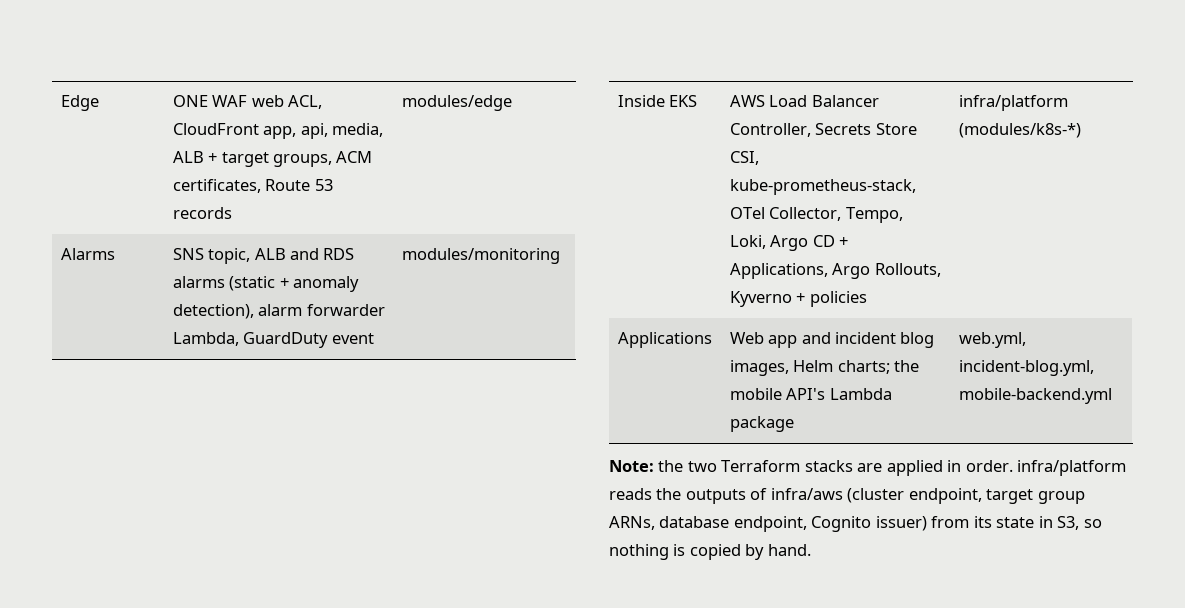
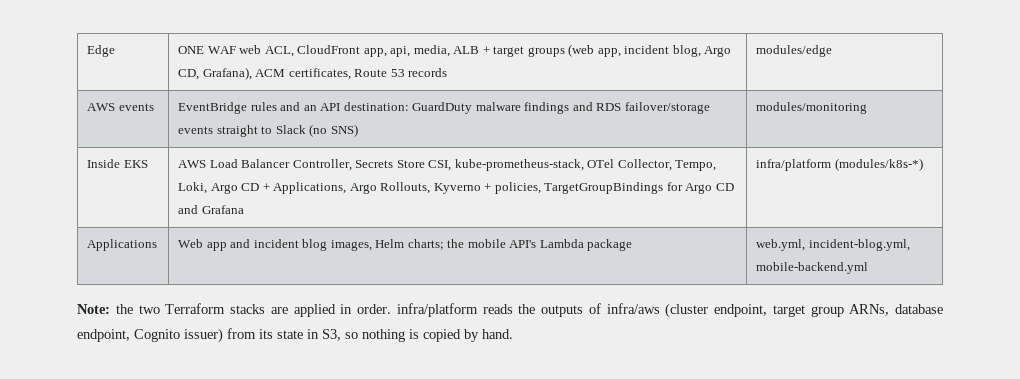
[272,154,332,167] groups, -> [527,44,732,57] [178,67,252,80] groups (web app, incident blog, Argo CD, Grafana),
[60,248,115,260] [172,248,355,264] [172,276,359,292] [172,304,385,319] [172,332,374,348] Alarms | SNS topic, ALB and RDS alarms (static + anomaly detection), alarm forwarder Lambda, GuardDuty event -> [87,103,154,111] [178,102,710,114] [178,124,358,137] AWS events | EventBridge rules and an API destination: GuardDuty malware findings and RDS failover/storage events straight to Slack (no SNS)
[809,291,867,307] policies -> [494,182,734,194] [178,205,244,214] policies, TargetGroupBindings for Argo CD and Grafana

